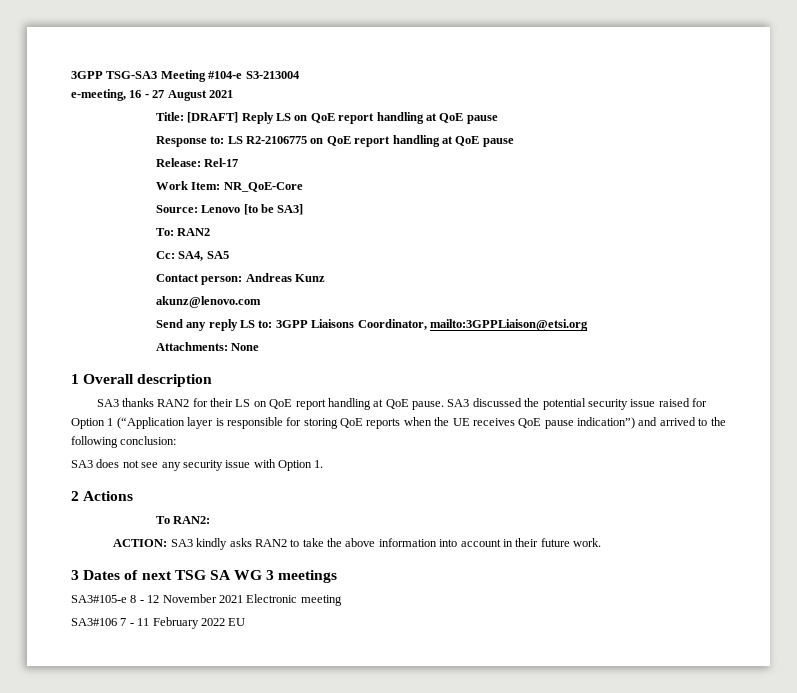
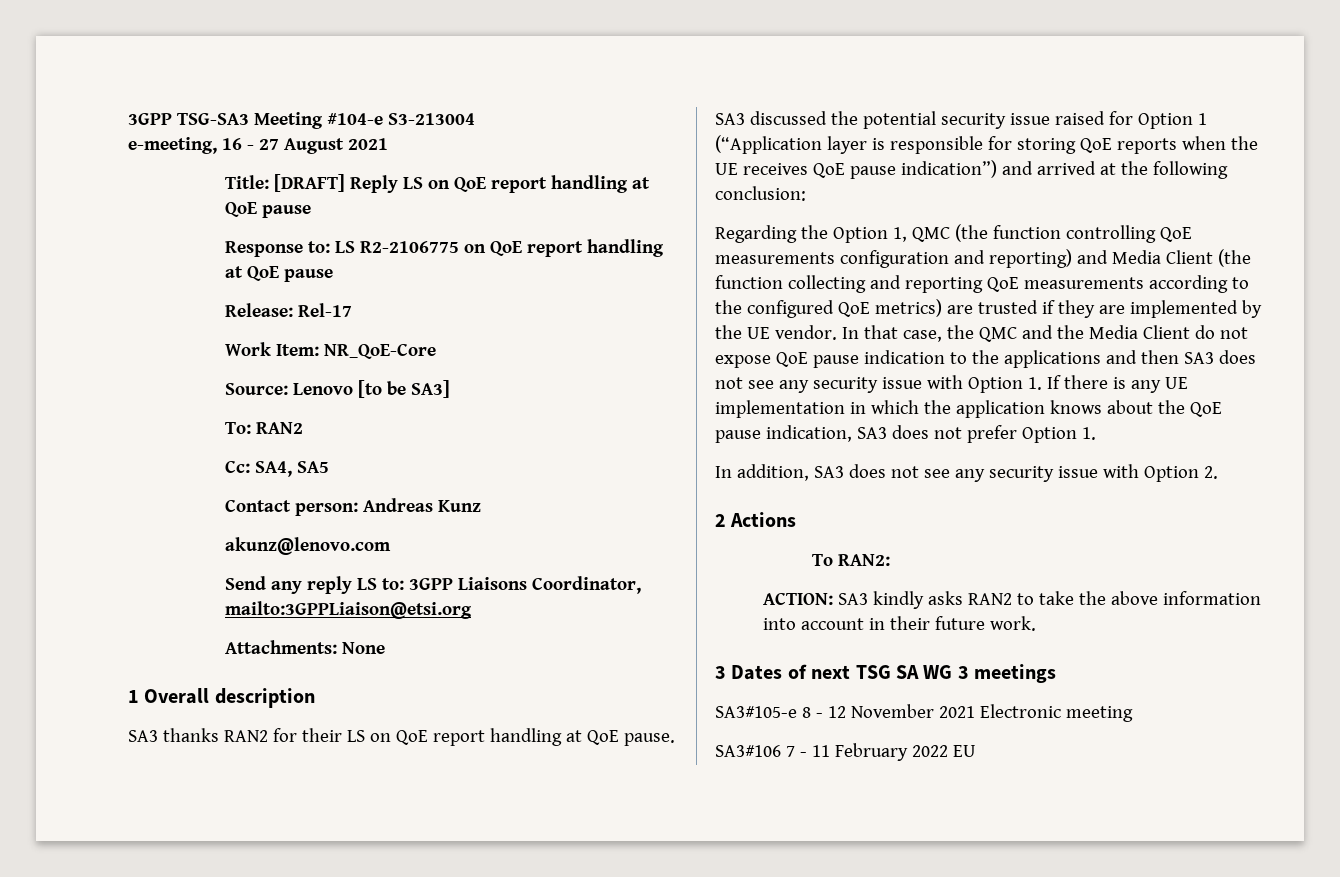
[698,418,708,426] to -> [1099,163,1116,175] at
(177, 440) none -> [715,224,1192,243] [715,249,1251,268] [715,275,1249,293] [715,299,1262,318] [715,325,1248,342] [715,350,1179,368] Regarding the Option 1, QMC (the function controlling QoE measurements configuration and reporting) and Media Client (the function collecting and reporting QoE measurements according to the configured QoE metrics) are trusted if they are implemented by the UE vendor. In that case, the QMC and the Media Client do not expose QoE pause indication to the applications and then
(324, 464) none -> [1046,375,1188,393] [715,400,1222,418] [715,425,1096,443] [715,464,1218,482] If there is any UE implementation in which the application knows about the QoE pause indication, SA3 does not prefer Option 1. // In addition, SA3 does not see any security issue with Option 2.

